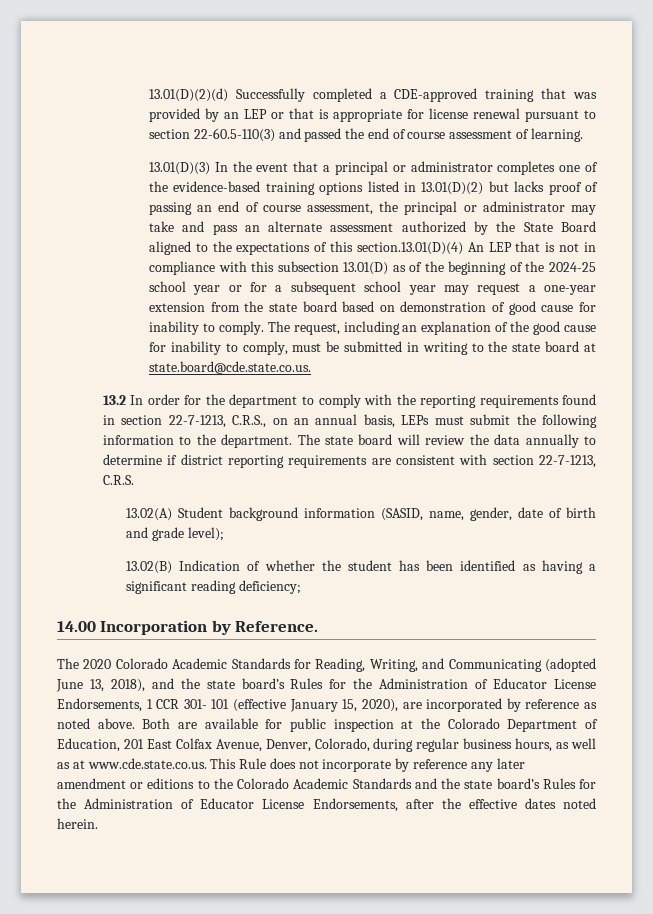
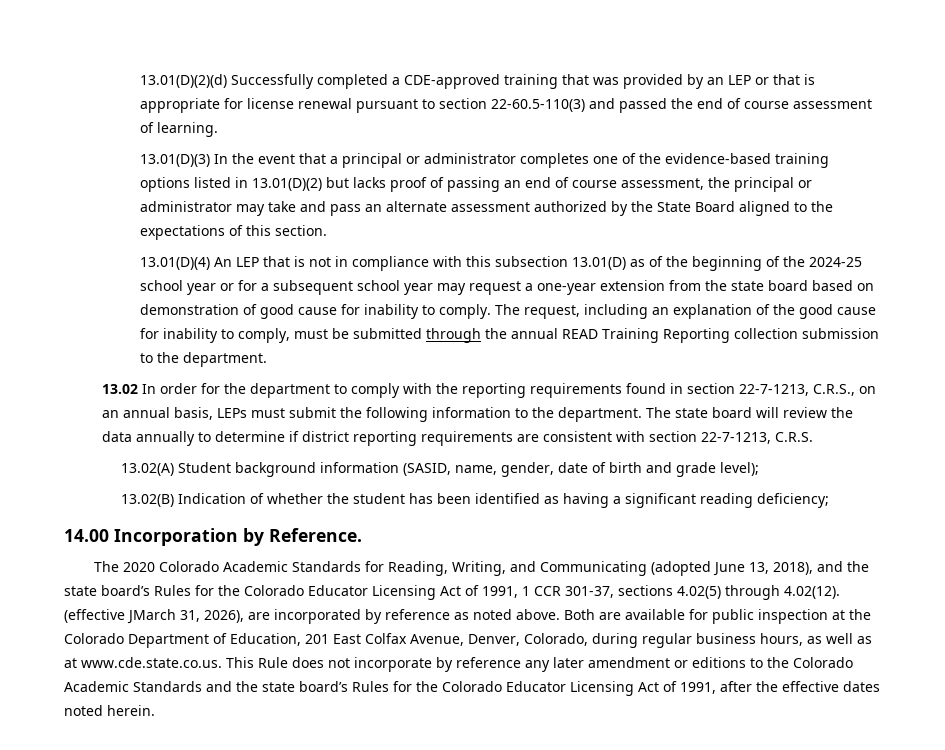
[356,242,463,255] section.13.01(D)(4) -> [274,225,327,236] [139,257,210,270] section. // 13.01(D)(4)
[406,341,596,355] [148,361,311,374] [102,395,126,405] in writing to the state board at state.board@cde.state.co.us. // 13.2 -> [425,328,879,343] [139,352,267,367] [101,384,138,394] through the annual READ Training Reporting collection submission to the department. // 13.02
[379,678,596,689] [57,698,398,712] Administration of Educator License Endorsements, 1 CCR 301- 101 (effective January 15, 2020), -> [244,585,840,600] [64,609,244,624] Colorado Educator Licensing Act of 1991, 1 CCR 301-37, sections 4.02(5) through 4.02(12). (effective JMarch 31, 2026),
[84,798,398,812] Administration of Educator License Endorsements, -> [442,681,716,696] Colorado Educator Licensing Act of 1991,

